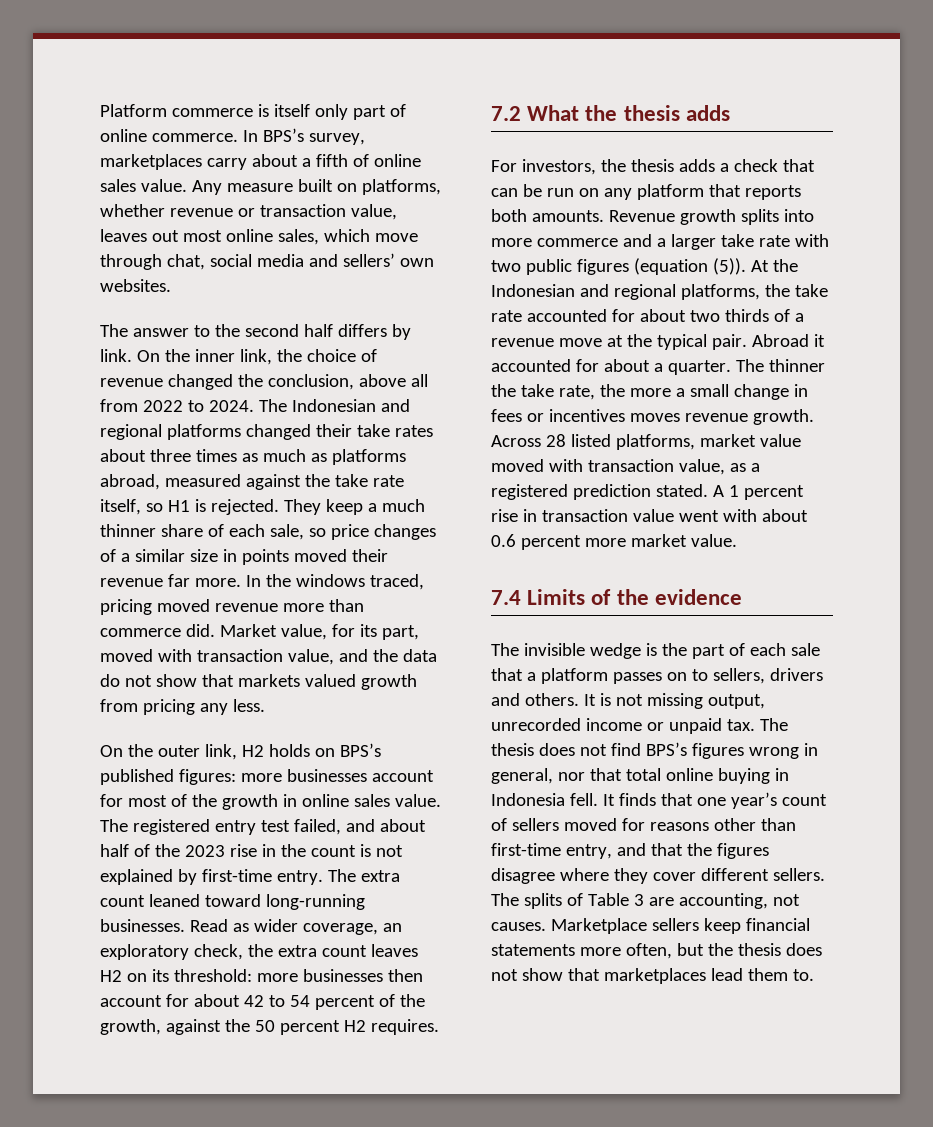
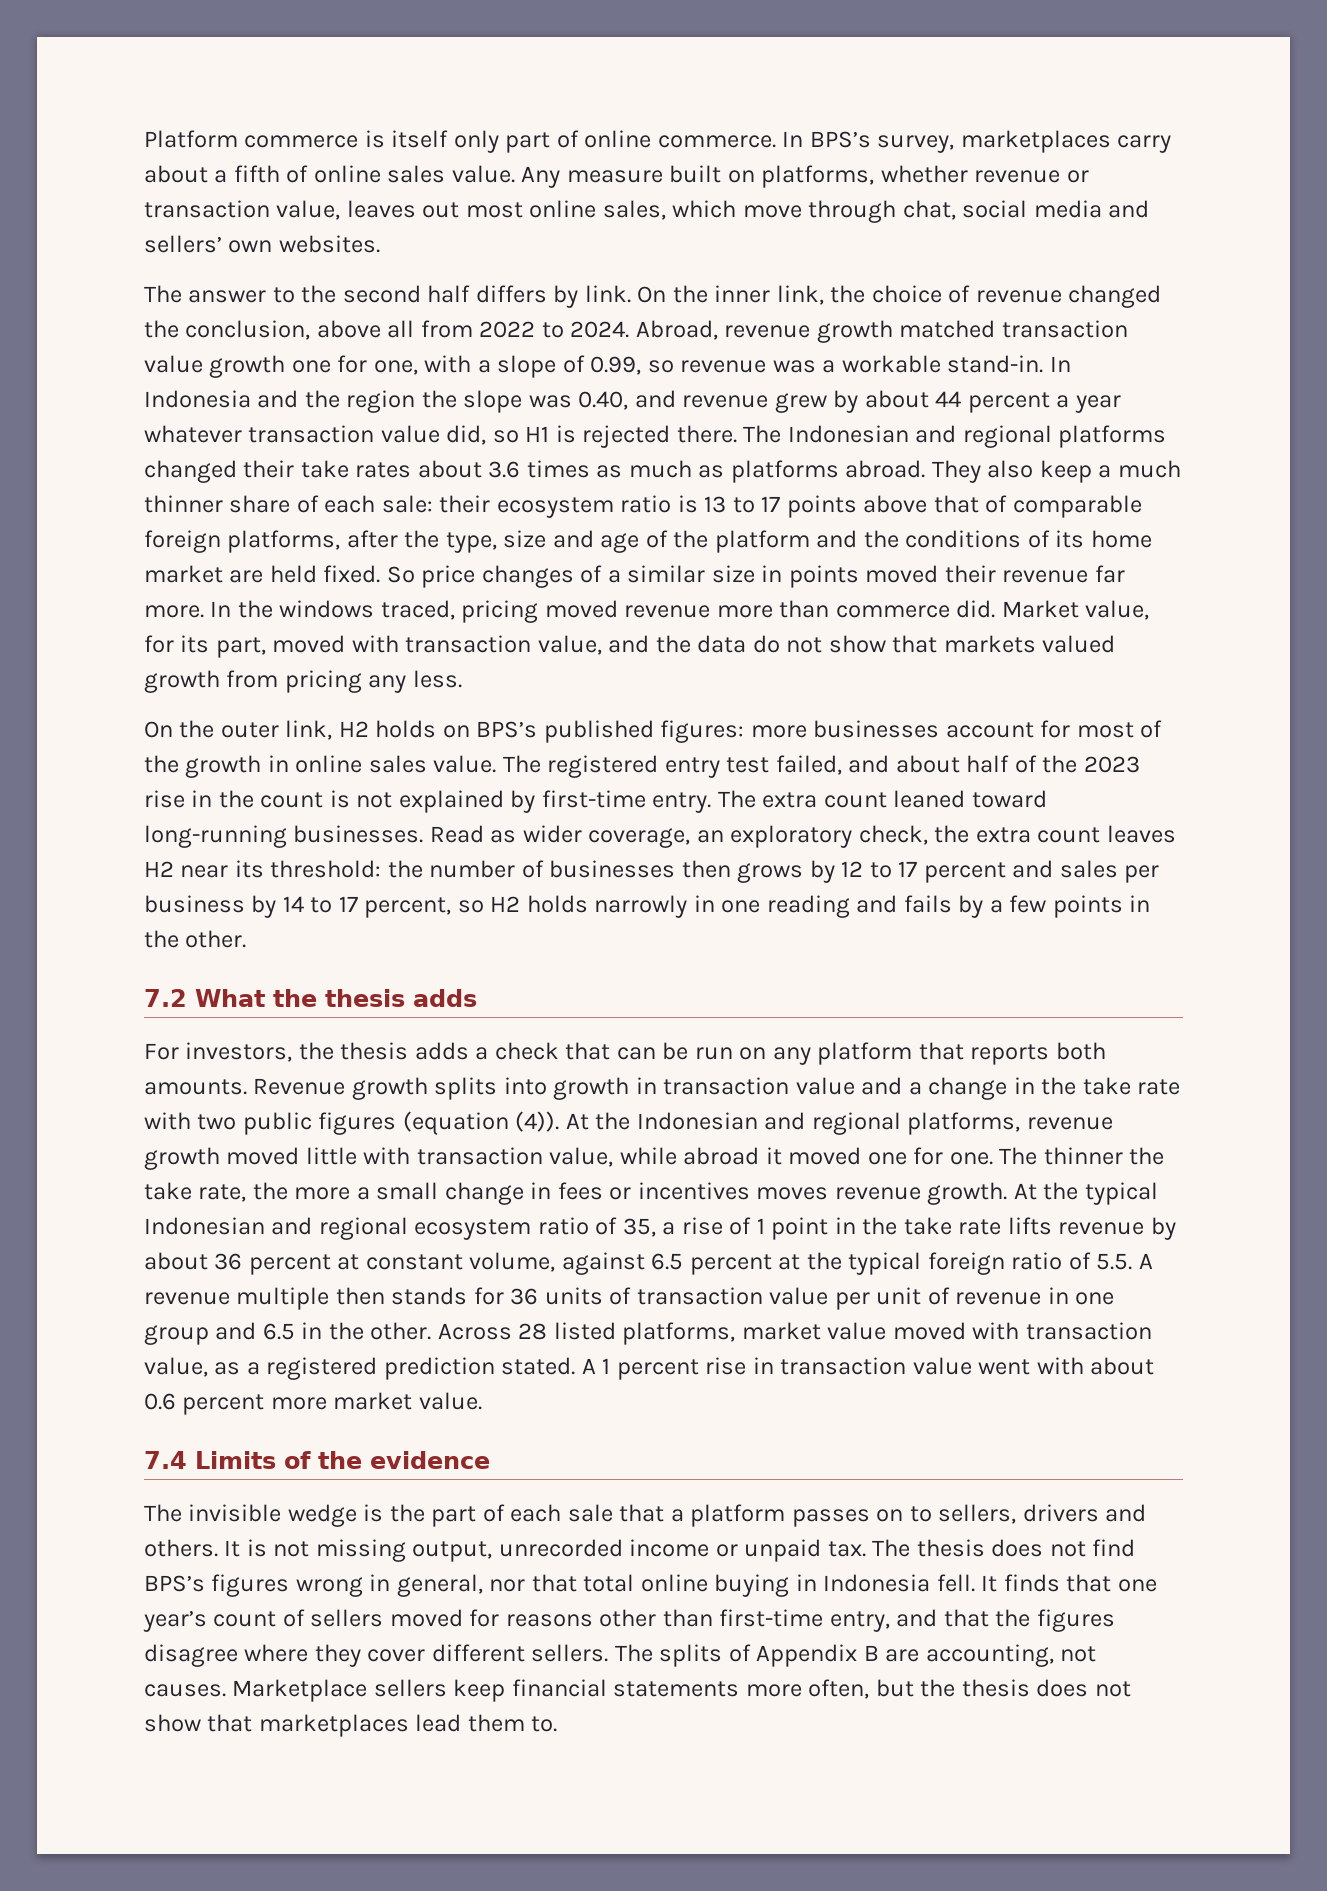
(254, 406) none -> [635,320,1128,343] [144,355,1071,378] [144,390,1121,413] [144,425,737,448] Abroad, revenue growth matched transaction value growth one for one, with a slope of 0.99, so revenue was a workable stand-in. In Indonesia and the region the slope was 0.40, and revenue grew by about 44 percent a year whatever transaction value did, so H1 is rejected there.
[149,449,191,462] three -> [488,461,521,478] 3.6
[100,474,404,490] [100,499,321,515] abroad, measured against the take rate itself, so H1 is rejected. They -> [845,460,1034,483] abroad. They also
[269,524,326,540] sale, so -> [381,495,1142,518] [144,530,1152,553] [144,565,415,583] sale: their ecosystem ratio is 13 to 17 points above that of comparable foreign platforms, after the type, size and age of the platform and the conditions of its home market are held fixed. So
[126,973,147,982] on -> [180,865,229,878] near
[256,969,423,982] [100,994,425,1010] [100,1019,439,1035] more businesses then account for about 42 to 54 percent of the growth, against the 50 percent H2 requires. -> [387,860,1160,883] [144,895,1151,918] [144,930,247,948] the number of businesses then grows by 12 to 17 percent and sales per business by 14 to 17 percent, so H2 holds narrowly in one reading and fails by a few points in the other.
[491,234,716,250] more commerce and a larger -> [553,1077,1077,1100] growth in transaction value and a change in the
[712,258,746,275] (5)). -> [515,1111,560,1132] (4)).
[764,284,828,297] [491,309,804,322] [491,334,825,350] [491,359,731,375] the take rate accounted for about two thirds of a revenue move at the typical pair. Abroad it accounted for about a quarter. -> [1026,1117,1113,1130] [144,1147,993,1170] revenue growth moved little with transaction value, while abroad it moved one for one.
(814, 417) none -> [1013,1182,1158,1205] [144,1217,1176,1240] [144,1252,1153,1275] [144,1287,1115,1310] [144,1322,432,1345] At the typical Indonesian and regional ecosystem ratio of 35, a rise of 1 point in the take rate lifts revenue by about 36 percent at constant volume, against 6.5 percent at the typical foreign ratio of 5.5. A revenue multiple then stands for 36 units of transaction value per unit of revenue in one group and 6.5 in the other.
[587,893,644,906] Table 3 -> [756,1644,879,1667] Appendix B

